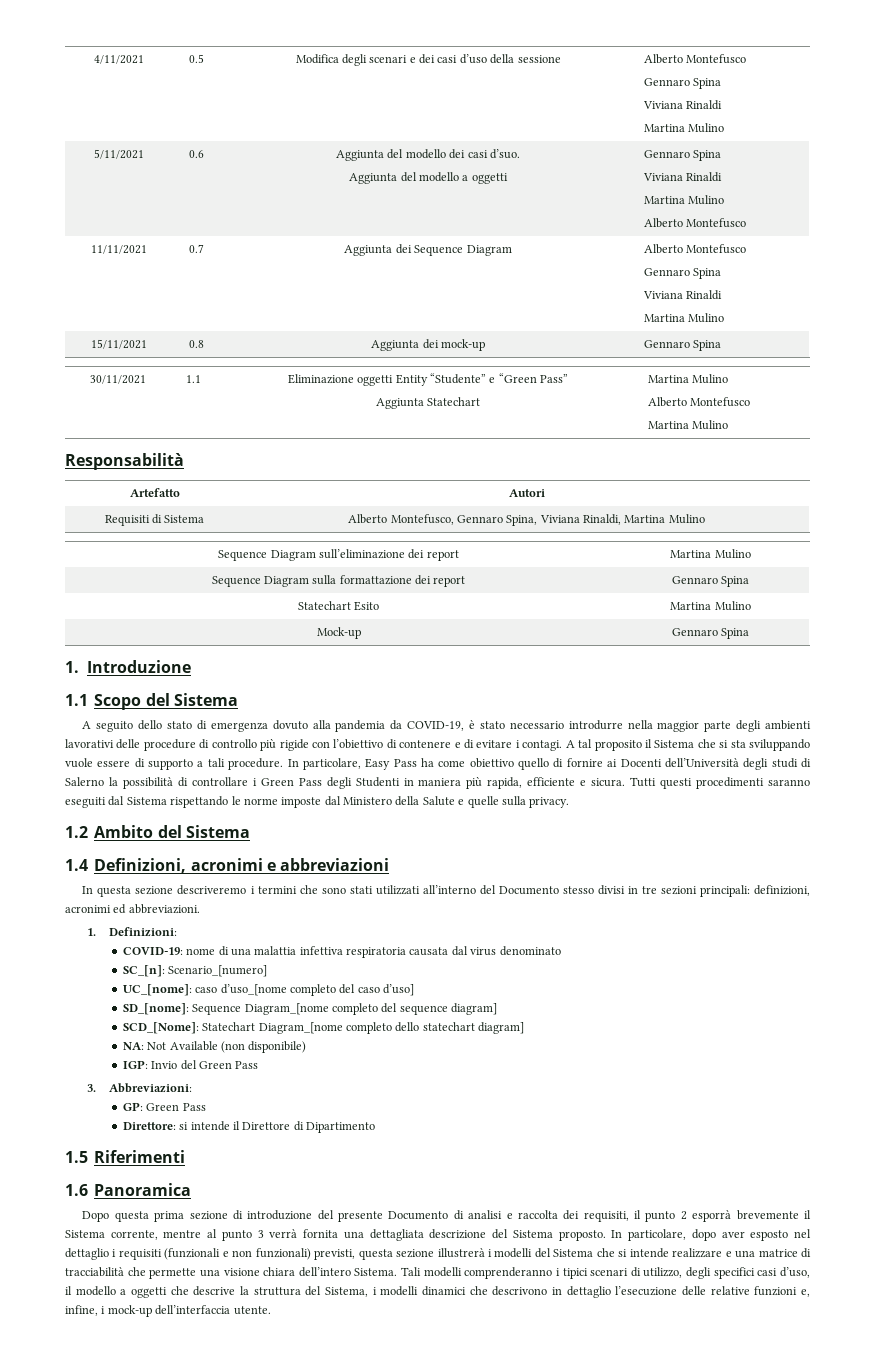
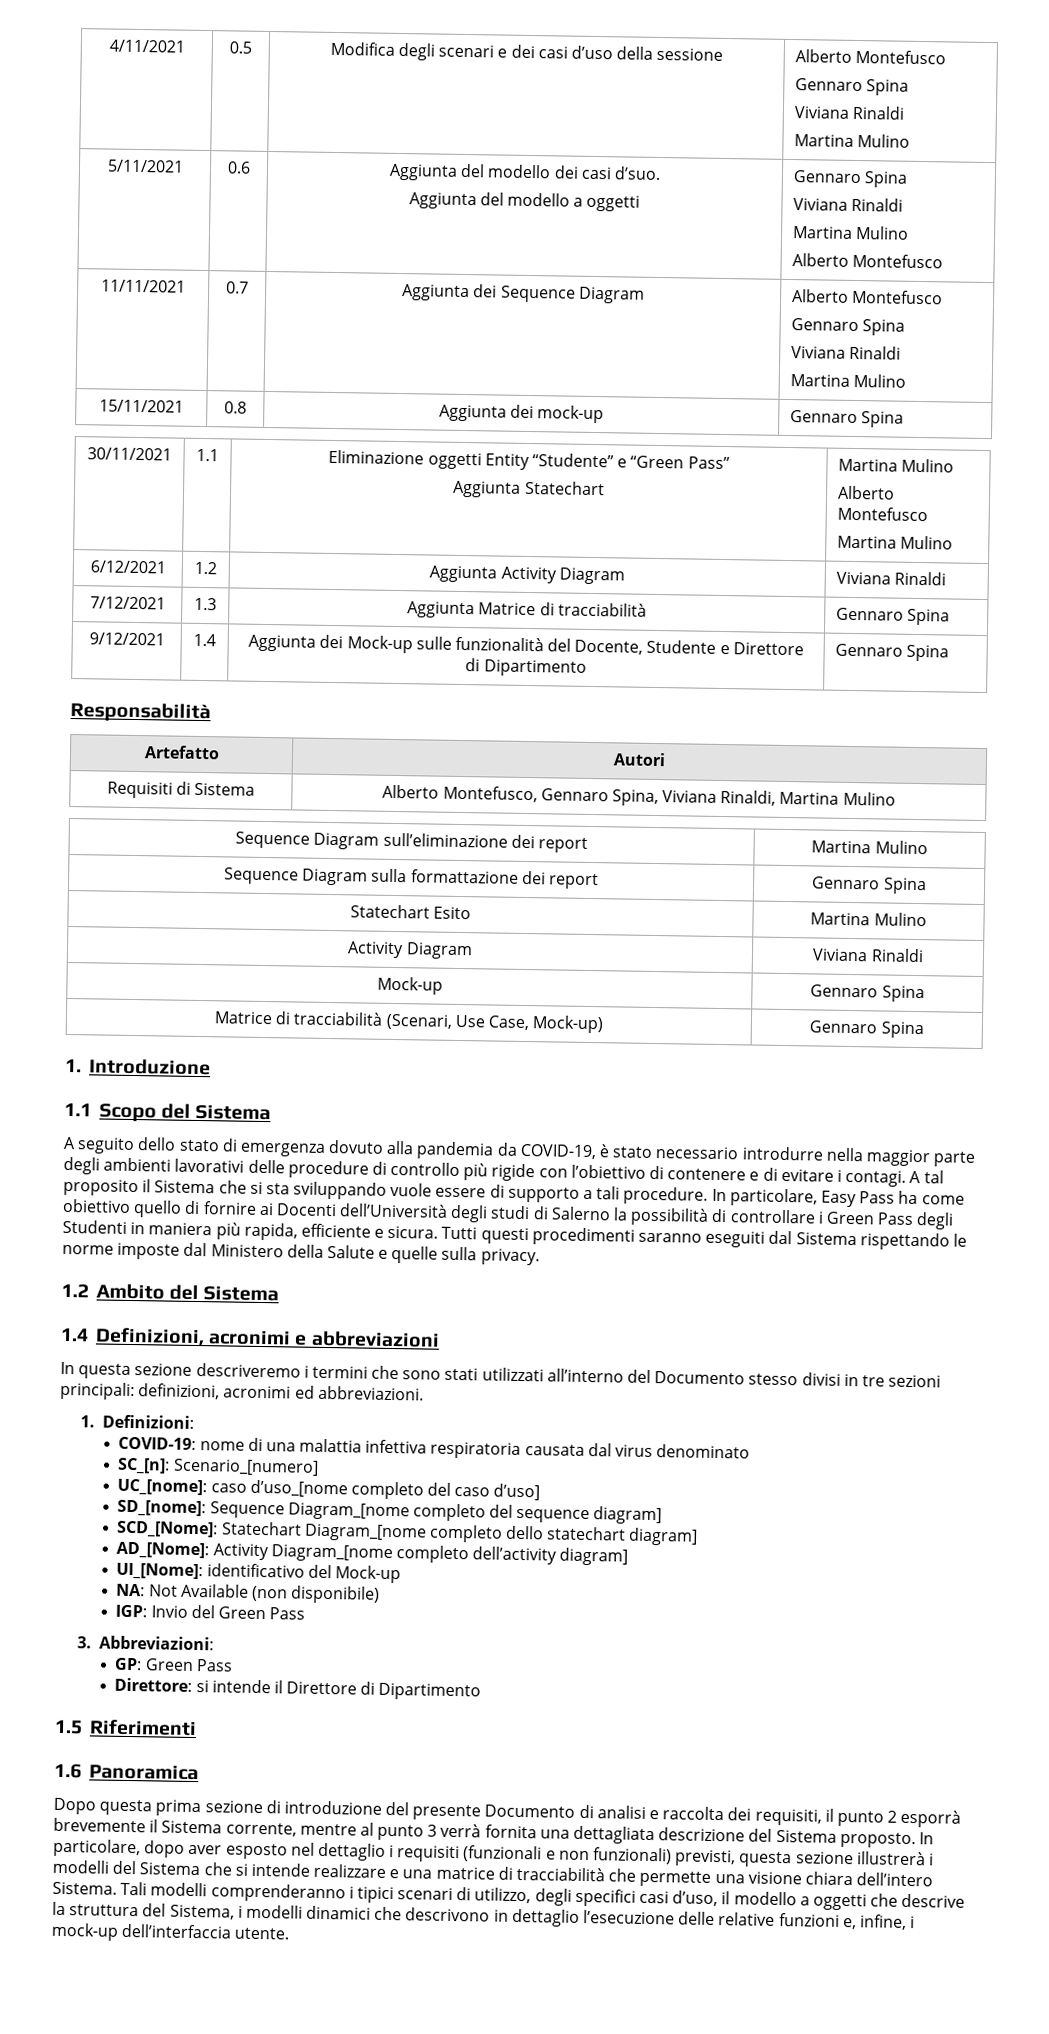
(729, 425) none -> [89,560,166,574] [194,561,217,575] [429,565,625,585] [836,571,947,586] [89,596,166,610] [194,597,217,611] [407,601,647,619] [836,607,951,626] [88,632,165,646] [193,633,216,647] [248,634,804,656] [465,658,587,677] [835,643,950,662] // 6/12/2021 | 1.2 | Aggiunta Activity Diagram | Viviana Rinaldi // 7/12/2021 | 1.3 | Aggiunta Matrice di tracciabilità | Gennaro Spina // 9/12/2021 | 1.4 | Aggiunta dei Mock-up sulle funzionalità del Docente, Studente e Direttore di Dipartimento | Gennaro Spina
(751, 606) none -> [347,941,473,960] [812,948,924,963] // Activity Diagram | Viviana Rinaldi
(750, 633) none -> [213,1011,605,1034] [809,1020,924,1039] // Matrice di tracciabilità (Scenari, Use Case, Mock-up) | Gennaro Spina
(525, 1028) none -> [116,1541,629,1566] [116,1562,401,1584] // AD_[Nome]: Activity Diagram_[nome completo dell’activity diagram] // UI_[Nome]: identificativo del Mock-up

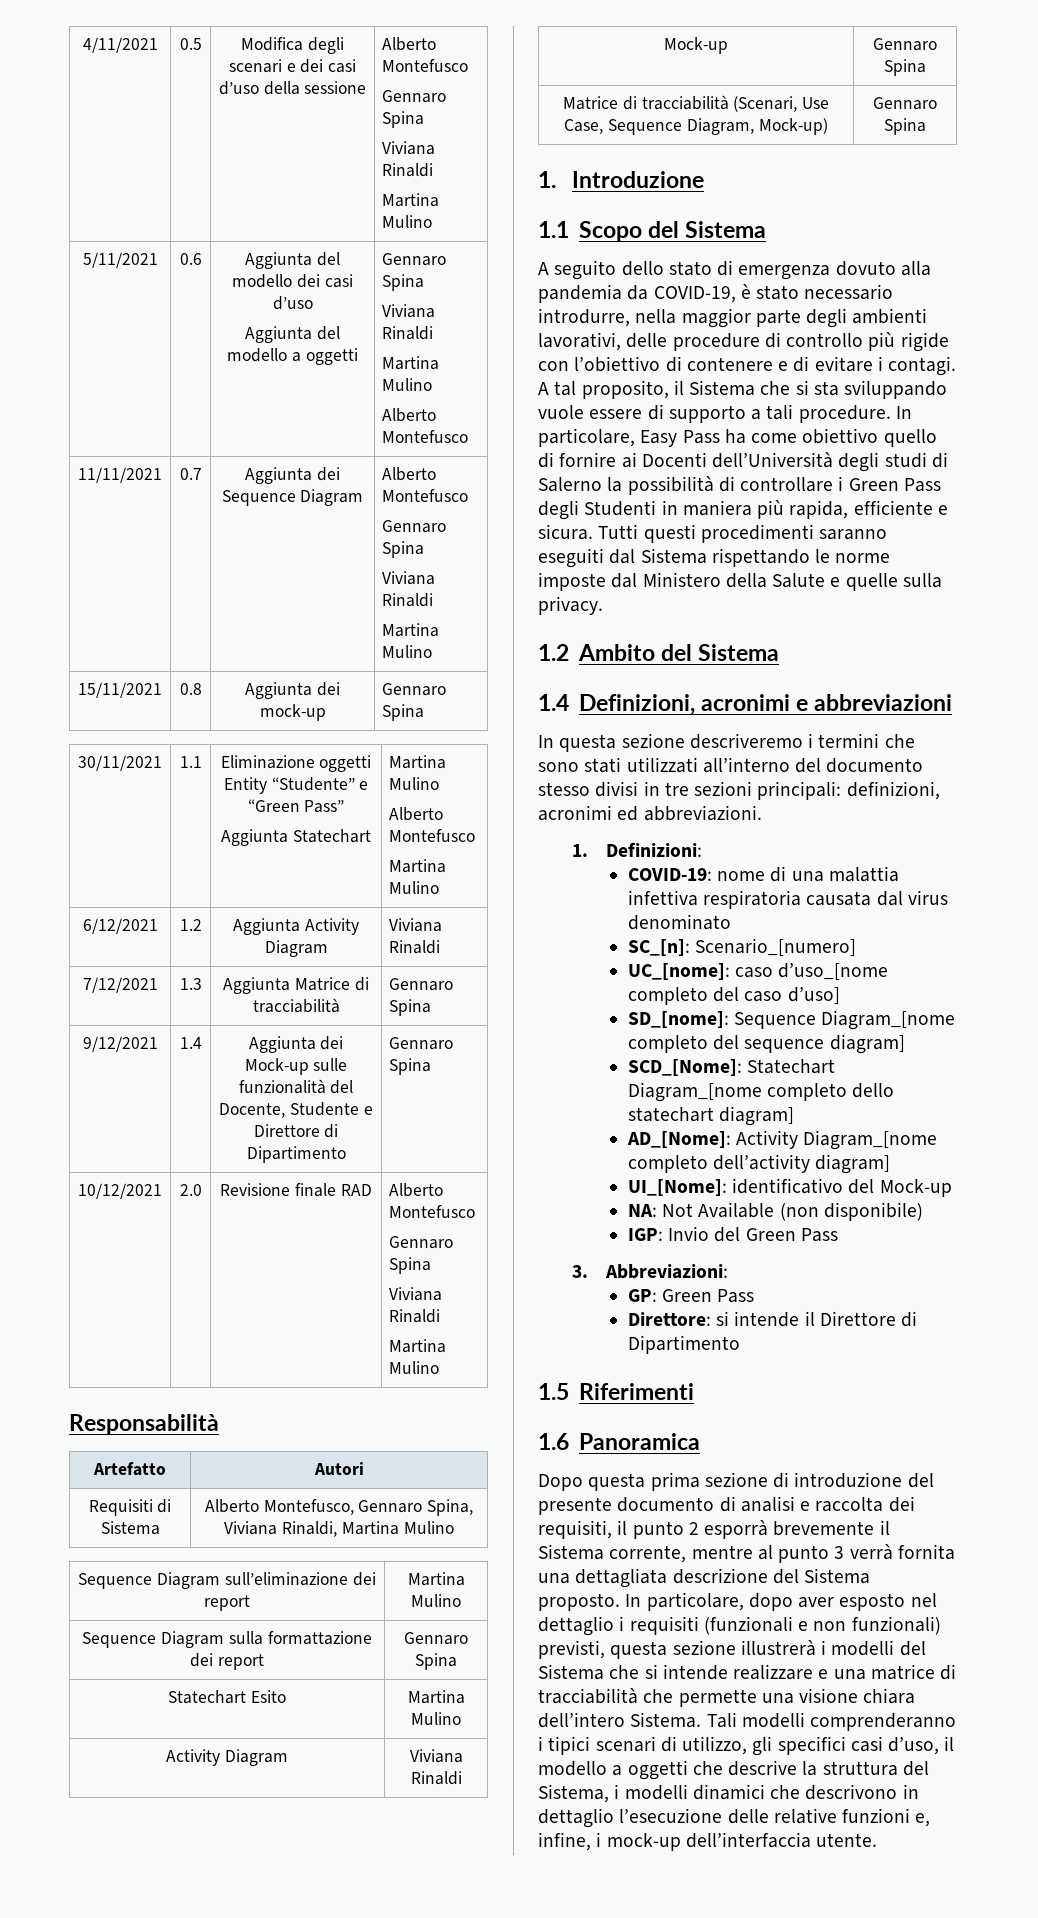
[613,166,661,180] d’suo. -> [272,296,313,310] d’uso
(950, 653) none -> [78,1183,162,1199] [179,1184,202,1196] [220,1183,372,1197] [389,1183,444,1197] [389,1205,476,1218] [389,1236,454,1249] [389,1257,432,1274] [389,1287,443,1301] [389,1309,441,1323] [389,1339,447,1353] [389,1361,440,1374] // 10/12/2021 | 2.0 | Revisione finale RAD | Alberto Montefusco // Gennaro Spina // Viviana Rinaldi // Martina Mulino
(530, 1023) none -> [608,118,754,135] Sequence Diagram,
[741,1146,824,1161] introdurre -> [538,308,630,327] introdurre,
[174,1158,245,1173] lavorativi -> [538,332,621,351] lavorativi,
[63,1178,139,1197] proposito -> [581,380,669,399] proposito,
[654,1371,746,1385] Documento -> [826,758,924,773] documento
[484,1804,576,1818] Documento -> [617,1497,715,1512] documento
[534,1888,572,1906] degli -> [752,1736,773,1756] gli

